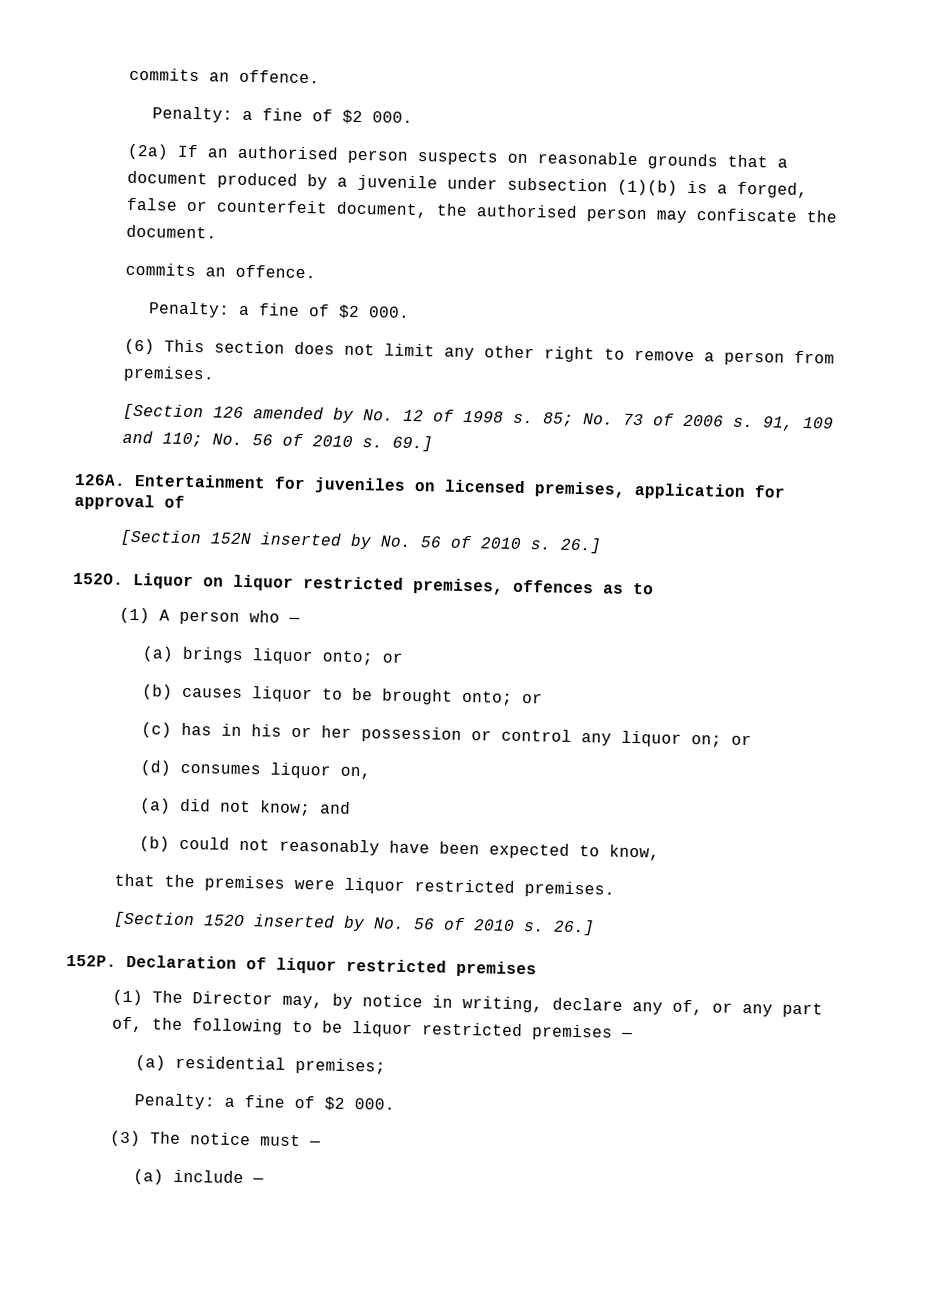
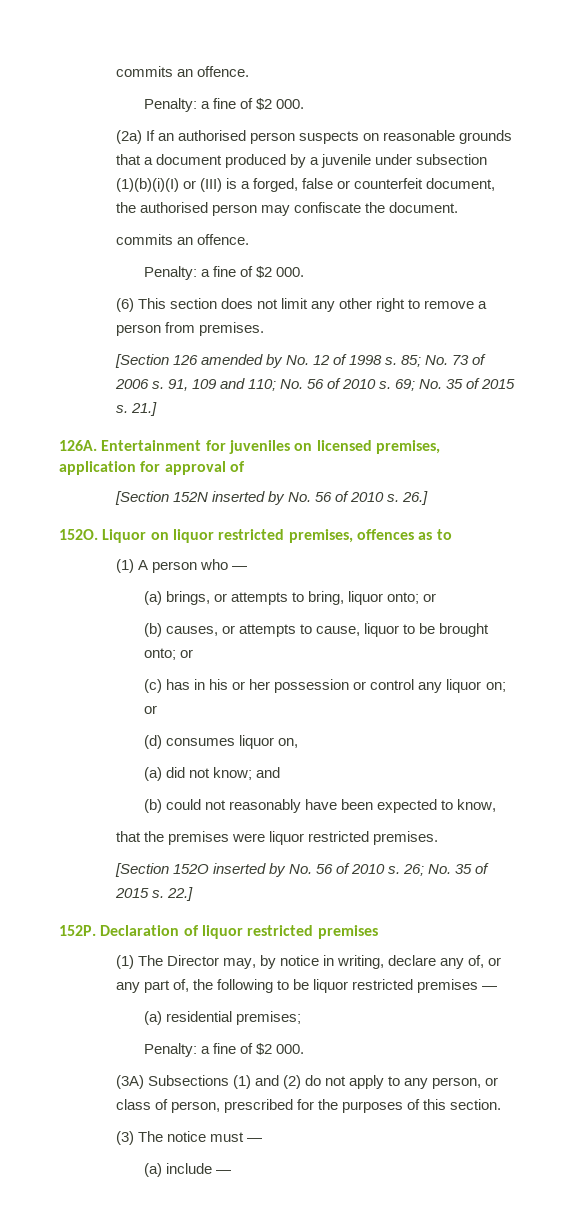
[617,179,679,196] (1)(b) -> [115,178,222,192] (1)(b)(i)(I) or (III)
[392,435,434,452] 69.] -> [395,378,516,391] [115,402,157,416] 69; No. 35 of 2015 s. 21.]
[181,646,244,663] brings -> [166,591,345,605] brings, or attempts to bring,
[181,687,243,698] causes -> [166,624,361,637] causes, or attempts to cause,
[553,919,596,936] 26.] -> [403,863,490,876] [114,887,193,901] 26; No. 35 of 2015 s. 22.]
(395, 1104) none -> [115,1075,499,1089] [115,1099,502,1113] // (3A) Subsections (1) and (2) do not apply to any person, or class of person, prescribed for the purposes of this section.

